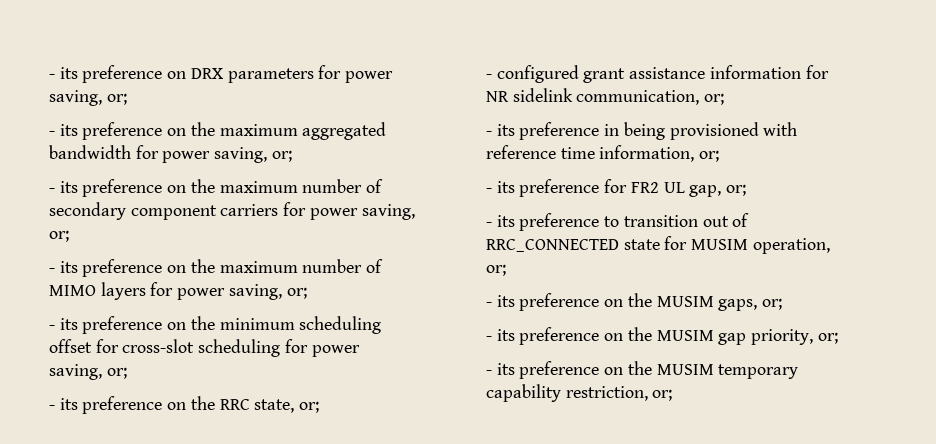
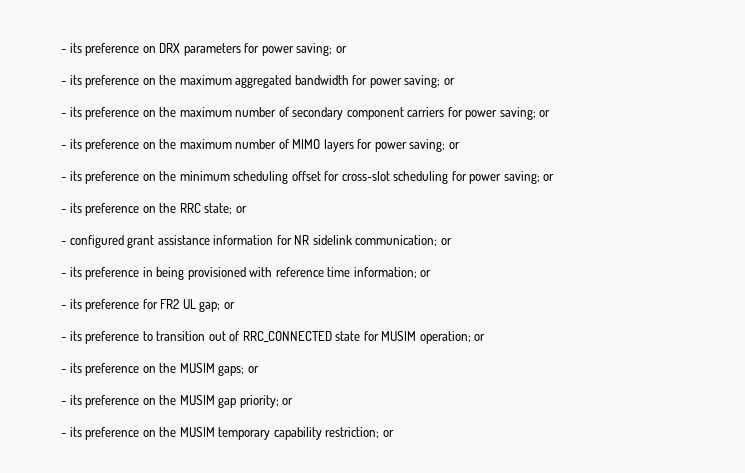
[48,90,127,106] saving, or; -> [296,43,347,56] saving; or
[214,147,292,163] saving, or; -> [404,75,455,88] saving; or
[361,204,415,220] [48,230,69,242] saving, or; -> [499,107,551,120] saving; or
[228,284,307,300] saving, or; -> [409,139,460,152] saving; or
[48,364,127,380] saving, or; -> [503,171,555,184] saving; or
[254,399,319,413] state, or; -> [204,203,247,214] state; or
[576,90,725,105] communication, or; -> [355,235,452,246] communication; or
[599,145,720,162] information, or; -> [353,267,432,278] information; or
[689,184,746,197] gap, or; -> [199,301,235,312] gap; or
[752,238,830,254] [485,264,506,276] [485,293,782,311] operation, or; // - its preference on the MUSIM gaps, or; -> [419,331,486,344] [61,363,259,376] operation; or // - its preference on the MUSIM gaps; or
[750,329,838,345] priority, or; -> [239,395,294,408] priority; or
[565,386,673,401] restriction, or; -> [325,427,394,438] restriction; or

